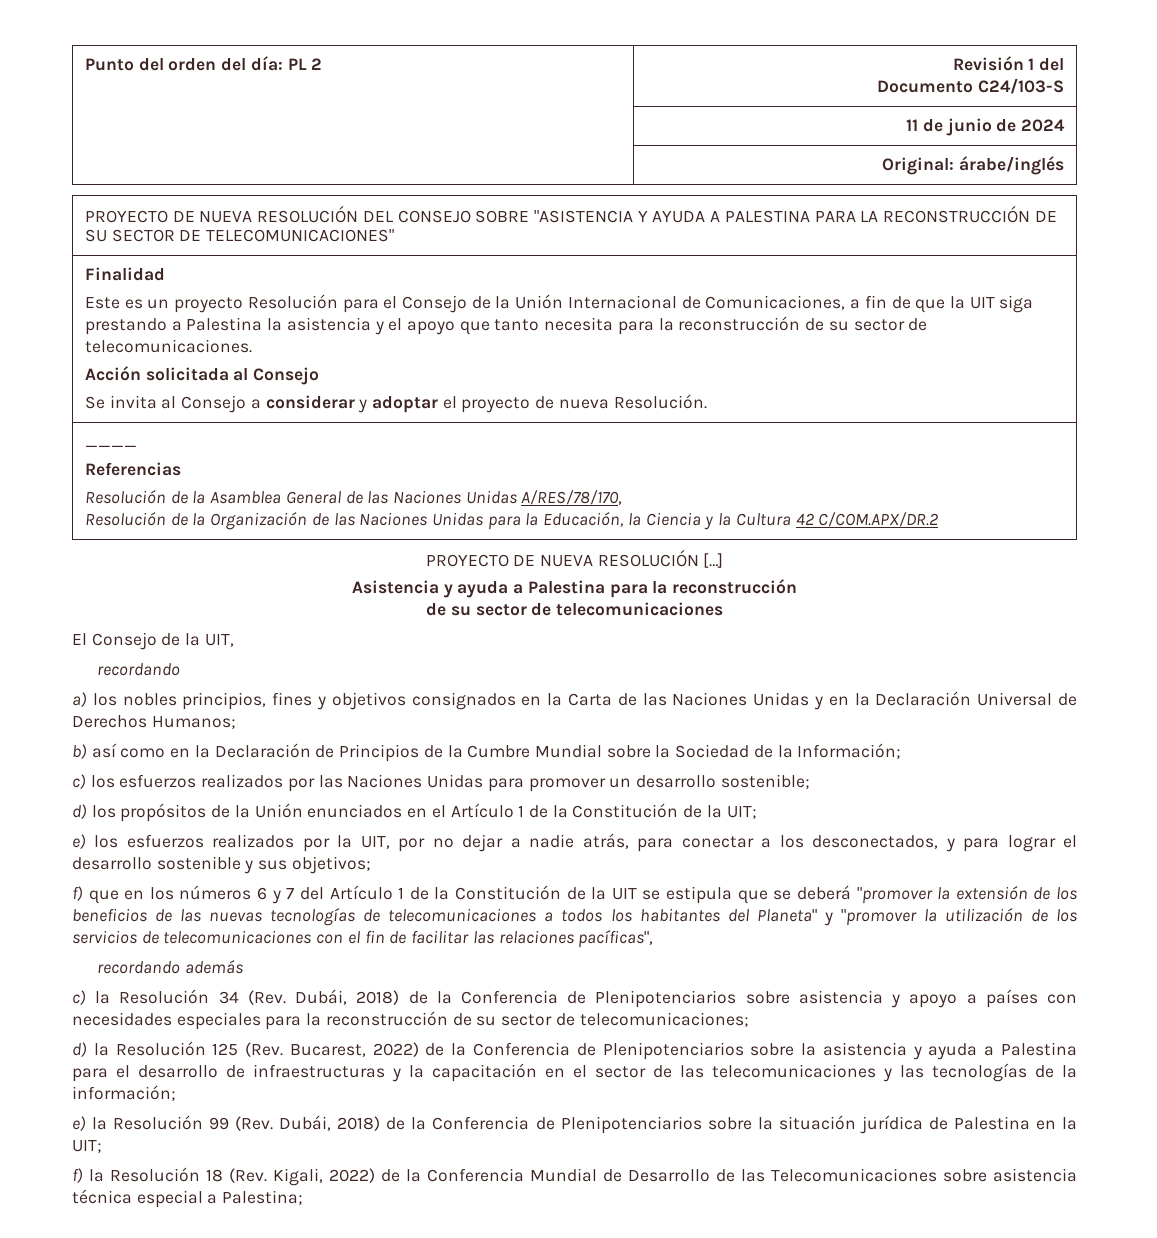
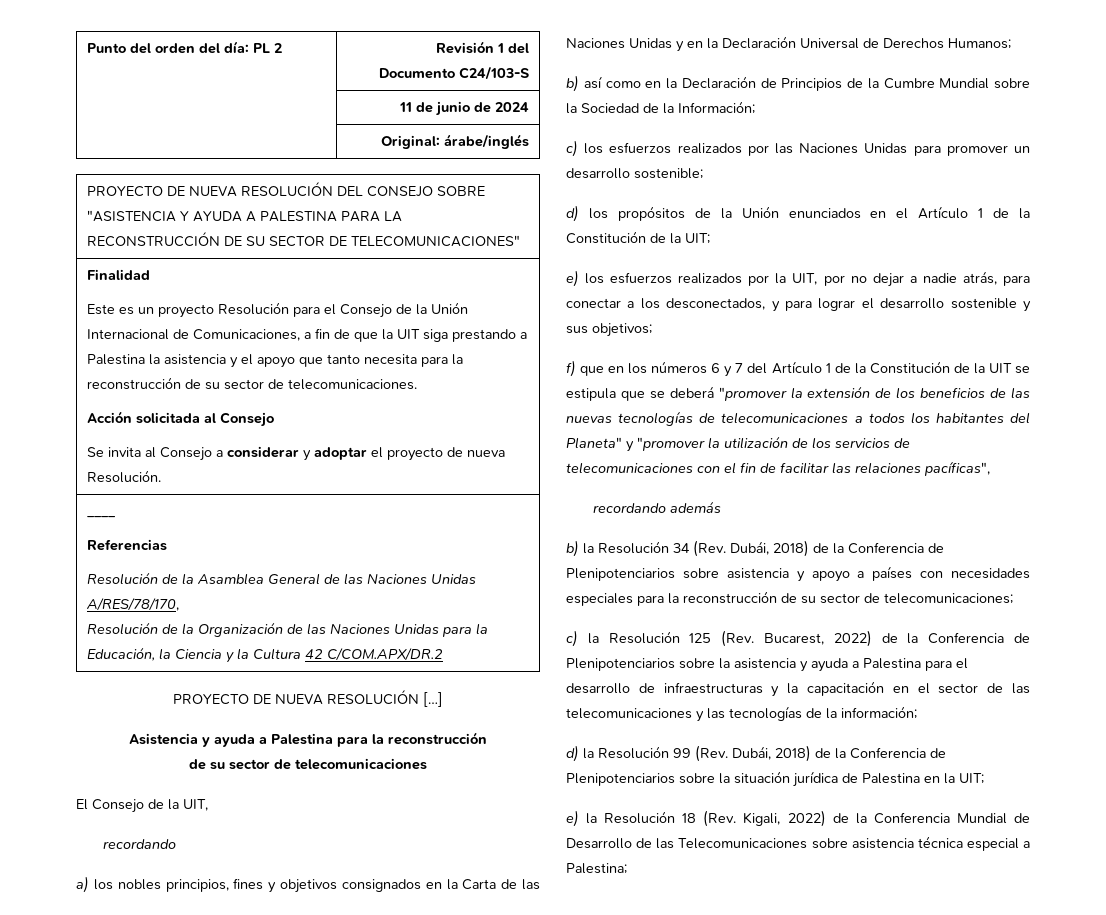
[72,990,86,1005] c) -> [566,540,579,557] b)
[72,1042,87,1057] d) -> [566,630,578,647] c)
[72,1116,86,1131] e) -> [566,745,579,762] d)
[72,1168,83,1183] f) -> [566,810,579,827] e)

